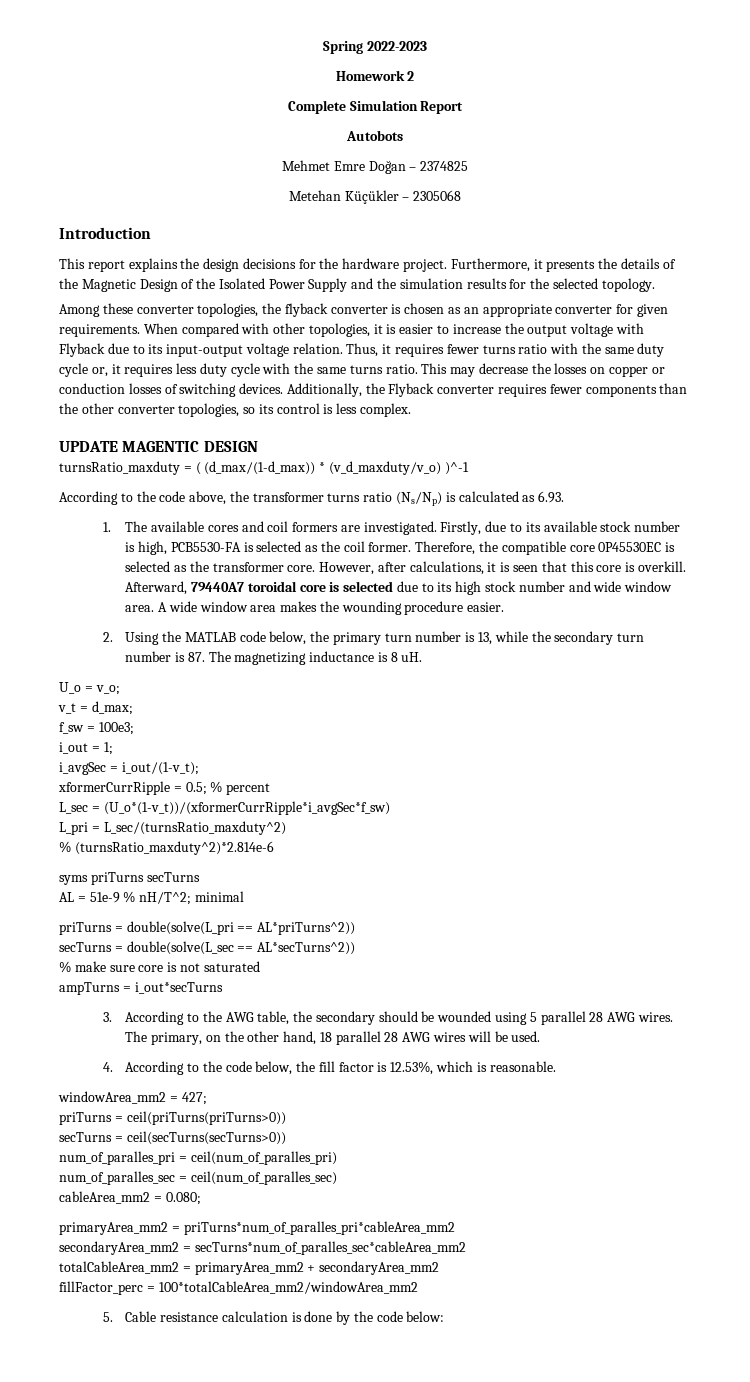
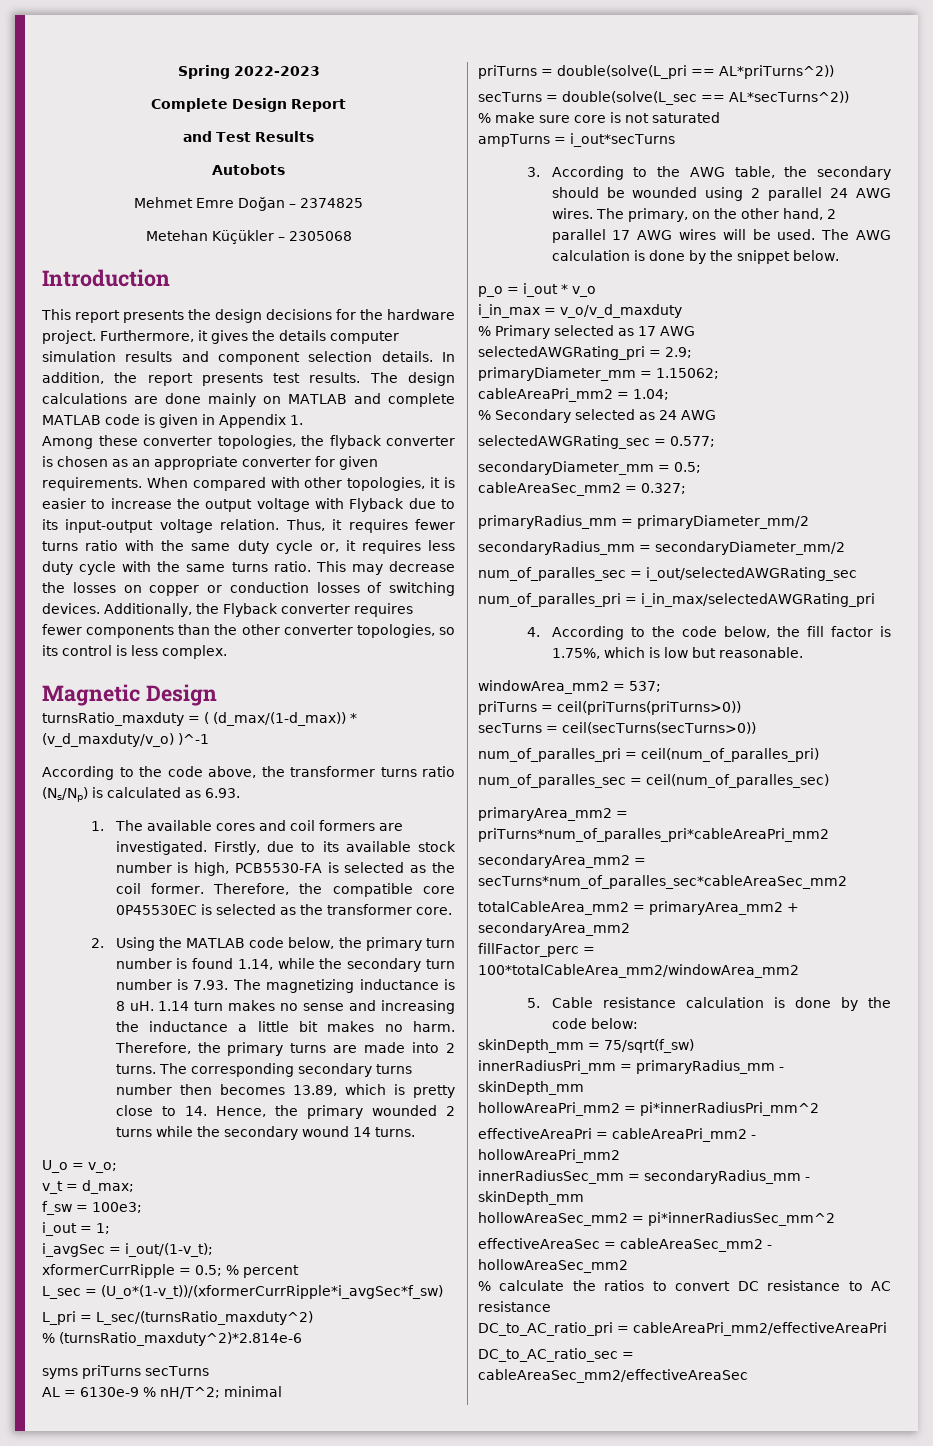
[335,70,415,81] [287,100,464,114] Homework 2 // Complete Simulation Report -> [151,98,346,112] [183,131,314,142] Complete Design Report // and Test Results
[128,258,178,272] explains -> [123,310,184,323] presents
[546,260,596,272] presents -> [211,330,248,344] gives
[662,259,676,269] [59,278,655,292] of the Magnetic Design of the Isolated Power Supply and the simulation results for the selected topology. -> [330,331,399,344] [42,351,455,365] [42,372,455,386] [42,393,455,407] [42,414,303,428] computer simulation results and component selection details. In addition, the report presents test results. The design calculations are done mainly on MATLAB and complete MATLAB code is given in Appendix 1.
[59,441,258,452] UPDATE MAGENTIC DESIGN -> [42,684,217,706] Magnetic Design
[319,561,686,575] [125,581,673,595] [125,601,505,615] However, after calculations, it is seen that this core is overkill. Afterward, 79440A7 toroidal core is selected due to its high stock number and wide window area. A wide window area makes the wounding procedure easier. -> (452, 911) none
[477,632,492,645] 13, -> [192,958,273,970] found 1.14,
[187,652,205,662] 87. -> [193,980,229,990] 7.93.
(423, 657) none -> [158,1000,455,1014] [115,1021,455,1032] [114,1042,455,1056] [115,1063,412,1077] [115,1084,455,1098] [115,1105,455,1119] [115,1126,415,1140] 1.14 turn makes no sense and increasing the inductance a little bit makes no harm. Therefore, the primary turns are made into 2 turns. The corresponding secondary turns number then becomes 13.89, which is pretty close to 14. Hence, the primary wounded 2 turns while the secondary wound 14 turns.
[89,892,120,903] 51e-9 -> [80,1387,139,1397] 6130e-9
[529,1011,604,1025] 5 parallel 28 -> [751,187,849,201] 2 parallel 24
[319,1031,399,1045] 18 parallel 28 -> [826,209,836,219] [551,229,631,243] 2 parallel 17
(541, 1036) none -> [821,229,891,240] [551,250,839,264] [478,283,596,297] [478,304,682,318] [478,325,695,339] [478,346,692,360] [478,367,719,381] [478,388,669,402] [478,409,716,423] [478,435,715,449] [478,461,701,475] [478,482,686,496] [478,515,809,529] [478,541,845,555] [478,567,857,581] [478,593,875,607] The AWG calculation is done by the snippet below. // p_o = i_out * v_o // i_in_max = v_o/v_d_maxduty // % Primary selected as 17 AWG // selectedAWGRating_pri = 2.9; // primaryDiameter_mm = 1.15062; // cableAreaPri_mm2 = 1.04; // % Secondary selected as 24 AWG // selectedAWGRating_sec = 0.577; // secondaryDiameter_mm = 0.5; // cableAreaSec_mm2 = 0.327; // primaryRadius_mm = primaryDiameter_mm/2 // secondaryRadius_mm = secondaryDiameter_mm/2 // num_of_paralles_sec = i_out/selectedAWGRating_sec // num_of_paralles_pri = i_in_max/selectedAWGRating_pri
[390,1061,487,1075] 12.53%, which is -> [551,647,716,659] 1.75%, which is low but
[181,1092,207,1105] 427; -> [629,681,661,692] 537;
[59,1191,201,1205] // cableArea_mm2 = 0.080; -> (829, 781) none
[183,1221,455,1235] priTurns*num_of_paralles_pri*cableArea_mm2 -> [478,828,829,842] priTurns*num_of_paralles_pri*cableAreaPri_mm2
[194,1241,466,1255] secTurns*num_of_paralles_sec*cableArea_mm2 -> [478,875,847,889] secTurns*num_of_paralles_sec*cableAreaSec_mm2
(445, 1316) none -> [478,1039,694,1053] [478,1060,784,1074] [478,1081,584,1095] [478,1102,819,1116] [478,1128,756,1142] [478,1149,620,1163] [478,1170,810,1184] [478,1191,584,1205] [478,1212,835,1226] [478,1238,772,1252] [478,1259,628,1273] [478,1280,891,1291] [478,1301,551,1312] [478,1322,887,1336] [478,1348,634,1362] [478,1369,748,1383] // skinDepth_mm = 75/sqrt(f_sw) // innerRadiusPri_mm = primaryRadius_mm - skinDepth_mm // hollowAreaPri_mm2 = pi*innerRadiusPri_mm^2 // effectiveAreaPri = cableAreaPri_mm2 - hollowAreaPri_mm2 // innerRadiusSec_mm = secondaryRadius_mm - skinDepth_mm // hollowAreaSec_mm2 = pi*innerRadiusSec_mm^2 // effectiveAreaSec = cableAreaSec_mm2 - hollowAreaSec_mm2 // % calculate the ratios to convert DC resistance to AC resistance // DC_to_AC_ratio_pri = cableAreaPri_mm2/effectiveAreaPri // DC_to_AC_ratio_sec = cableAreaSec_mm2/effectiveAreaSec

